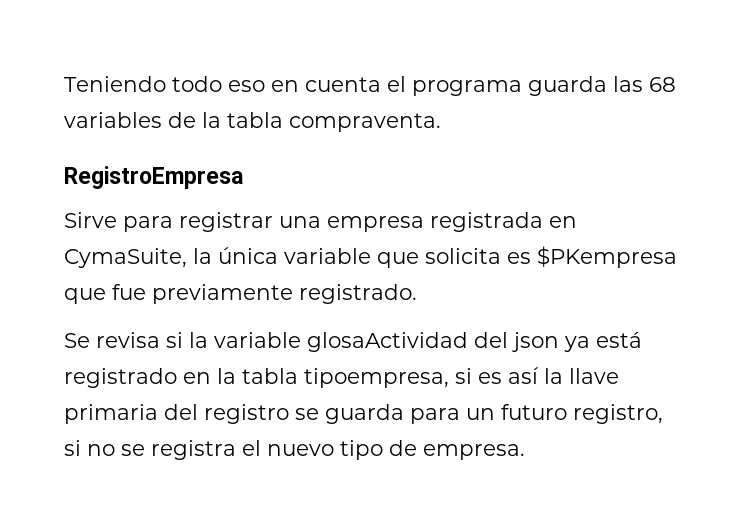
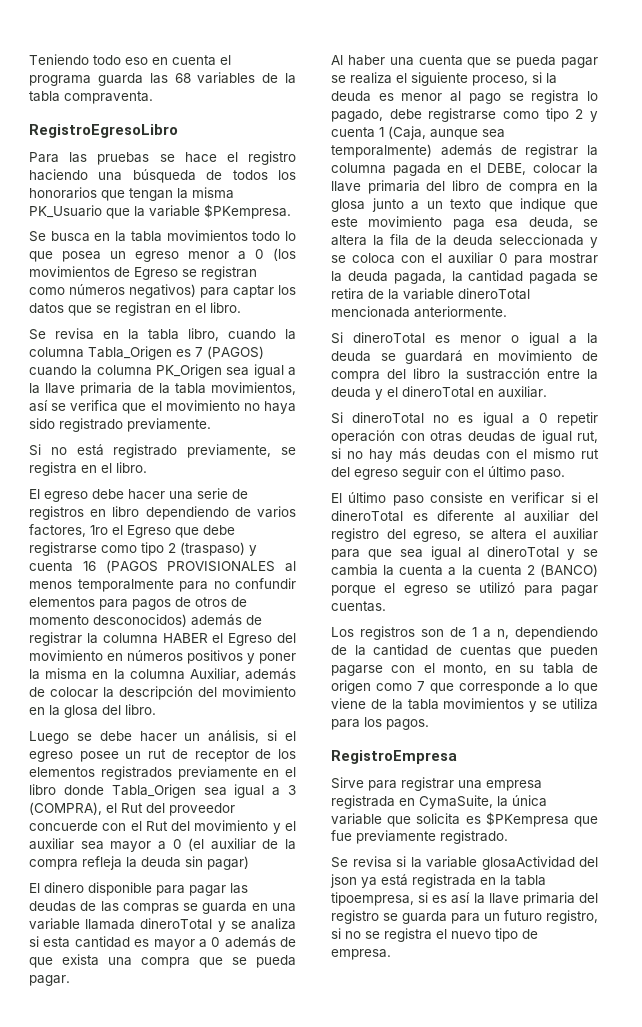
(441, 122) none -> [29,124,178,138] [29,151,296,165] [29,169,296,183] [29,187,234,201] [29,204,291,219] [29,230,296,242] [29,248,296,262] [29,266,257,280] [29,284,296,298] [29,302,241,316] [29,328,296,341] [29,346,264,360] [29,364,296,378] [29,382,296,396] [29,400,296,414] [29,418,211,432] [29,444,296,458] [29,462,147,476] [29,488,248,502] [29,506,296,520] [29,524,235,538] [29,542,257,556] [29,560,296,573] [29,578,296,592] [29,597,247,610] [29,614,262,627] [29,632,297,646] [29,650,296,664] [29,668,296,681] [29,686,296,700] [29,704,156,718] [29,730,296,744] [29,749,296,762] [29,766,296,780] [29,784,297,798] [29,802,235,816] [29,820,296,834] [29,838,296,852] [29,856,249,870] [29,882,248,896] [29,901,296,914] [29,918,296,932] [29,936,296,950] [29,954,296,968] [29,975,70,986] [331,55,598,68] [331,72,557,86] [331,90,598,104] [331,108,598,122] [331,126,505,140] [331,144,598,158] [331,163,598,176] [331,180,598,194] [331,198,598,212] [331,216,598,230] [331,234,598,248] [331,252,598,266] [331,270,598,284] [331,288,530,300] [331,306,507,318] [331,332,598,346] [331,350,598,364] [331,368,598,382] [331,386,547,400] [331,412,598,426] [331,430,598,444] [331,448,599,462] [331,466,565,480] [331,492,598,506] [331,510,598,522] [331,528,598,542] [331,546,598,560] [331,564,598,577] [331,582,598,596] [331,601,386,612] [331,626,598,640] [331,644,598,658] [331,663,598,676] [331,680,598,694] [331,698,598,712] [331,717,429,730] // RegistroEgresoLibro // Para las pruebas se hace el registro haciendo una búsqueda de todos los honorarios que tengan la misma PK_Usuario que la variable $PKempresa. // Se busca en la tabla movimientos todo lo que posea un egreso menor a 0 (los movimientos de Egreso se registran como números negativos) para captar los datos que se registran en el libro. // Se revisa en la tabla libro, cuando la columna Tabla_Origen es 7 (PAGOS) cuando la columna PK_Origen sea igual a la llave primaria de la tabla movimientos, así se verifica que el movimiento no haya sido registrado previamente. // Si no está registrado previamente, se registra en el libro. // El egreso debe hacer una serie de registros en libro dependiendo de varios factores, 1ro el Egreso que debe registrarse como tipo 2 (traspaso) y cuenta 16 (PAGOS PROVISIONALES al menos temporalmente para no confundir elementos para pagos de otros de momento desconocidos) además de registrar la columna HABER el Egreso del movimiento en números positivos y poner la misma en la columna Auxiliar, además de colocar la descripción del movimiento en la glosa del libro. // Luego se debe hacer un análisis, si el egreso posee un rut de receptor de los elementos registrados previamente en el libro donde Tabla_Origen sea igual a 3 (COMPRA), el Rut del proveedor concuerde con el Rut del movimiento y el auxiliar sea mayor a 0 (el auxiliar de la compra refleja la deuda sin pagar) // El dinero disponible para pagar las deudas de las compras se guarda en una variable llamada dineroTotal y se analiza si esta cantidad es mayor a 0 además de que exista una compra que se pueda pagar. // Al haber una cuenta que se pueda pagar se realiza el siguiente proceso, si la deuda es menor al pago se registra lo pagado, debe registrarse como tipo 2 y cuenta 1 (Caja, aunque sea temporalmente) además de registrar la columna pagada en el DEBE, colocar la llave primaria del libro de compra en la glosa junto a un texto que indique que este movimiento paga esa deuda, se altera la fila de la deuda seleccionada y se coloca con el auxiliar 0 para mostrar la deuda pagada, la cantidad pagada se retira de la variable dineroTotal mencionada anteriormente. // Si dineroTotal es menor o igual a la deuda se guardará en movimiento de compra del libro la sustracción entre la deuda y el dineroTotal en auxiliar. // Si dineroTotal no es igual a 0 repetir operación con otras deudas de igual rut, si no hay más deudas con el mismo rut del egreso seguir con el último paso. // El último paso consiste en verificar si el dineroTotal es diferente al auxiliar del registro del egreso, se altera el auxiliar para que sea igual al dineroTotal y se cambia la cuenta a la cuenta 2 (BANCO) porque el egreso se utilizó para pagar cuentas. // Los registros son de 1 a n, dependiendo de la cantidad de cuentas que pueden pagarse con el monto, en su tabla de origen como 7 que corresponde a lo que viene de la tabla movimientos y se utiliza para los pagos.
[64,368,177,388] registrado -> [412,874,476,888] registrada

